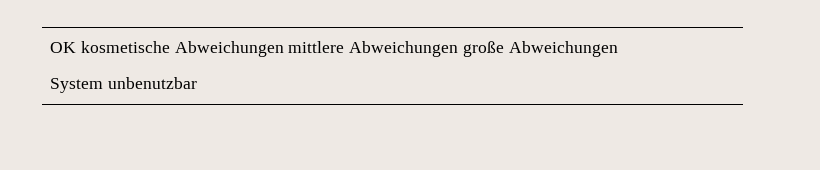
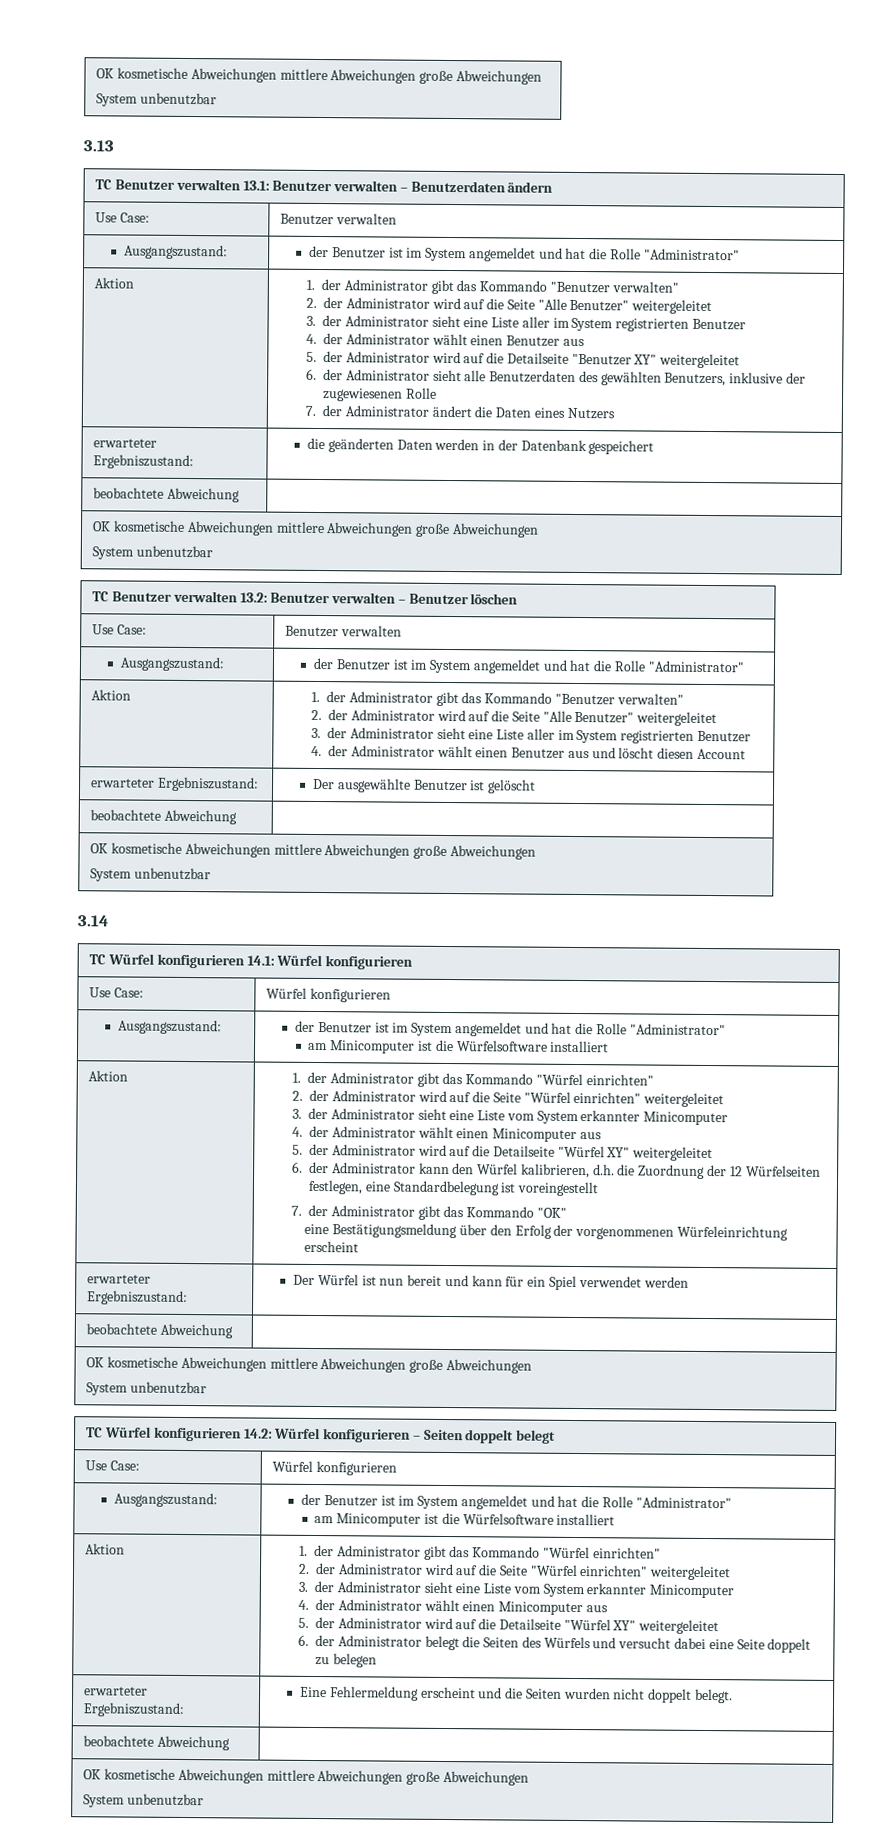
[50,41,618,57] [50,77,198,93] OK kosmetische Abweichungen mittlere Abweichungen große Abweichungen // System unbenutzbar -> [96,67,542,85] [96,92,217,107] [83,140,114,152] [95,178,554,193] [95,212,150,223] [280,213,397,226] [123,244,228,260] [308,245,740,262] [94,277,135,289] [306,279,679,295] [306,297,713,315] [306,315,747,332] [306,333,585,347] [306,351,741,369] [306,368,807,387] [322,387,437,402] [305,405,615,420] [93,438,158,448] [93,454,195,470] [306,437,655,455] [93,487,240,503] [92,520,539,538] [92,545,213,560] [92,590,519,605] [92,624,147,635] [285,625,402,638] [119,656,225,672] [312,657,745,674] [91,689,132,701] [311,691,684,707] [311,709,718,727] [311,727,752,744] [311,745,747,760] [91,776,259,792] [312,778,537,794] [90,809,237,825] [90,842,536,860] [90,867,211,882] [77,915,109,927] [89,953,414,970] [89,987,144,998] [266,987,391,1003] [117,1019,222,1035] [294,1020,726,1037] [308,1039,610,1054] [88,1070,129,1082] [292,1071,654,1087] [292,1089,725,1108] [292,1107,729,1126] [292,1125,602,1143] [292,1143,714,1162] [292,1161,821,1179] [308,1179,600,1197] [291,1204,567,1220] [304,1223,788,1241] [304,1240,360,1253] [87,1274,152,1284] [87,1290,189,1306] [292,1274,689,1291] [86,1323,233,1339] [86,1356,532,1374] [86,1381,207,1396] [86,1426,557,1444] [85,1460,140,1471] [272,1460,397,1476] [113,1492,218,1508] [300,1493,732,1510] [314,1512,616,1527] [85,1543,126,1555] [299,1544,661,1561] [298,1563,732,1581] [298,1581,735,1599] [298,1599,608,1616] [298,1617,720,1635] [298,1634,812,1653] [315,1653,377,1668] [84,1686,149,1696] [83,1702,185,1718] [299,1686,734,1704] [83,1735,230,1751] [83,1768,529,1786] [83,1793,204,1808] OK kosmetische Abweichungen mittlere Abweichungen große Abweichungen // System unbenutzbar // 3.13 // TC Benutzer verwalten 13.1: Benutzer verwalten – Benutzerdaten ändern // Use Case: | Benutzer verwalten // Ausgangszustand: | der Benutzer ist im System angemeldet und hat die Rolle "Administrator" // Aktion | 1. der Administrator gibt das Kommando "Benutzer verwalten" // 2. der Administrator wird auf die Seite "Alle Benutzer" weitergeleitet // 3. der Administrator sieht eine Liste aller im System registrierten Benutzer // 4. der Administrator wählt einen Benutzer aus // 5. der Administrator wird auf die Detailseite "Benutzer XY" weitergeleitet // 6. der Administrator sieht alle Benutzerdaten des gewählten Benutzers, inklusive der zugewiesenen Rolle // 7. der Administrator ändert die Daten eines Nutzers // erwarteter Ergebniszustand: | die geänderten Daten werden in der Datenbank gespeichert // beobachtete Abweichung | // OK kosmetische Abweichungen mittlere Abweichungen große Abweichungen // System unbenutzbar // TC Benutzer verwalten 13.2: Benutzer verwalten – Benutzer löschen // Use Case: | Benutzer verwalten // Ausgangszustand: | der Benutzer ist im System angemeldet und hat die Rolle "Administrator" // Aktion | 1. der Administrator gibt das Kommando "Benutzer verwalten" // 2. der Administrator wird auf die Seite "Alle Benutzer" weitergeleitet // 3. der Administrator sieht eine Liste aller im System registrierten Benutzer // 4. der Administrator wählt einen Benutzer aus und löscht diesen Account // erwarteter Ergebniszustand: | Der ausgewählte Benutzer ist gelöscht // beobachtete Abweichung | // OK kosmetische Abweichungen mittlere Abweichungen große Abweichungen // System unbenutzbar // 3.14 // TC Würfel konfigurieren 14.1: Würfel konfigurieren // Use Case: | Würfel konfigurieren // Ausgangszustand: | der Benutzer ist im System angemeldet und hat die Rolle "Administrator" // am Minicomputer ist die Würfelsoftware installiert // Aktion | 1. der Administrator gibt das Kommando "Würfel einrichten" // 2. der Administrator wird auf die Seite "Würfel einrichten" weitergeleitet // 3. der Administrator sieht eine Liste vom System erkannter Minicomputer // 4. der Administrator wählt einen Minicomputer aus // 5. der Administrator wird auf die Detailseite "Würfel XY" weitergeleitet // 6. der Administrator kann den Würfel kalibrieren, d.h. die Zuordnung der 12 Würfelseiten festlegen, eine Standardbelegung ist voreingestellt // 7. der Administrator gibt das Kommando "OK" // eine Bestätigungsmeldung über den Erfolg der vorgenommenen Würfeleinrichtung erscheint // erwarteter Ergebniszustand: | Der Würfel ist nun bereit und kann für ein Spiel verwendet werden // beobachtete Abweichung | // OK kosmetische Abweichungen mittlere Abweichungen große Abweichungen // System unbenutzbar // TC Würfel konfigurieren 14.2: Würfel konfigurieren – Seiten doppelt belegt // Use Case: | Würfel konfigurieren // Ausgangszustand: | der Benutzer ist im System angemeldet und hat die Rolle "Administrator" // am Minicomputer ist die Würfelsoftware installiert // Aktion | 1. der Administrator gibt das Kommando "Würfel einrichten" // 2. der Administrator wird auf die Seite "Würfel einrichten" weitergeleitet // 3. der Administrator sieht eine Liste vom System erkannter Minicomputer // 4. der Administrator wählt einen Minicomputer aus // 5. der Administrator wird auf die Detailseite "Würfel XY" weitergeleitet // 6. der Administrator belegt die Seiten des Würfels und versucht dabei eine Seite doppelt zu belegen // erwarteter Ergebniszustand: | Eine Fehlermeldung erscheint und die Seiten wurden nicht doppelt belegt. // beobachtete Abweichung | // OK kosmetische Abweichungen mittlere Abweichungen große Abweichungen // System unbenutzbar

